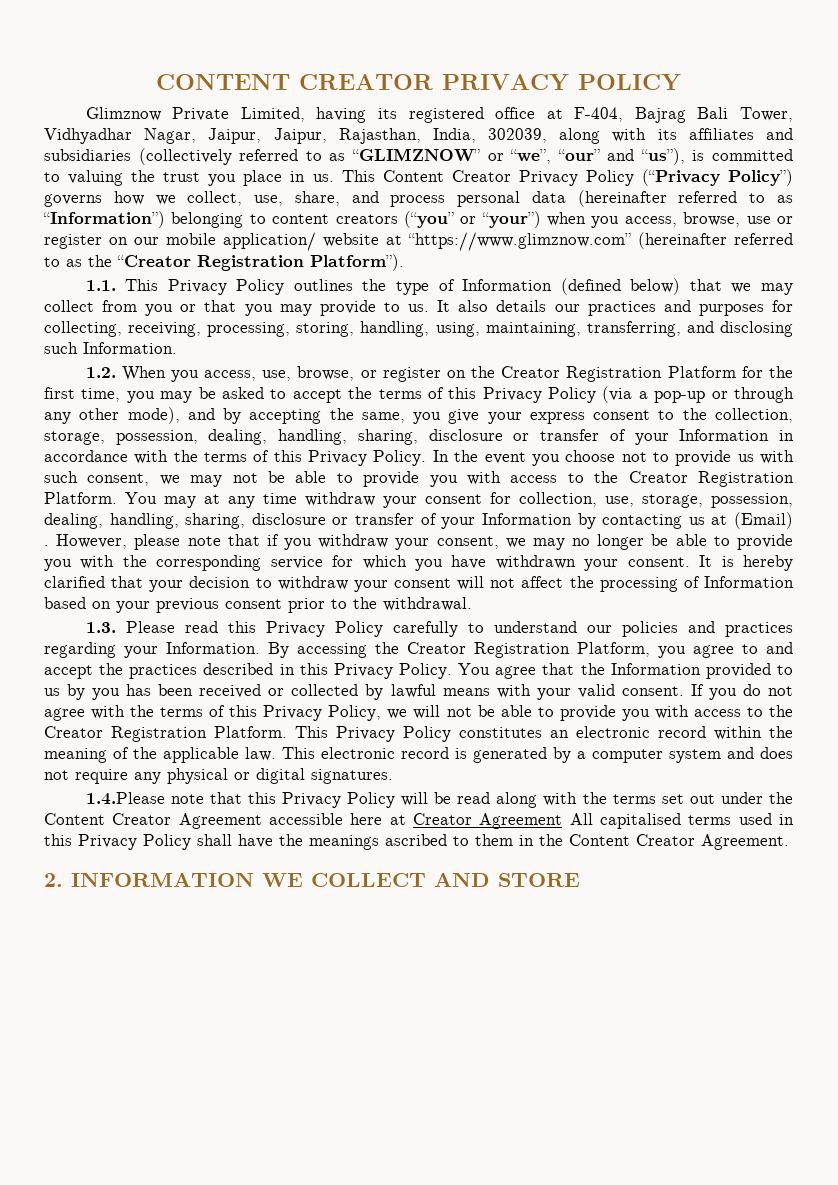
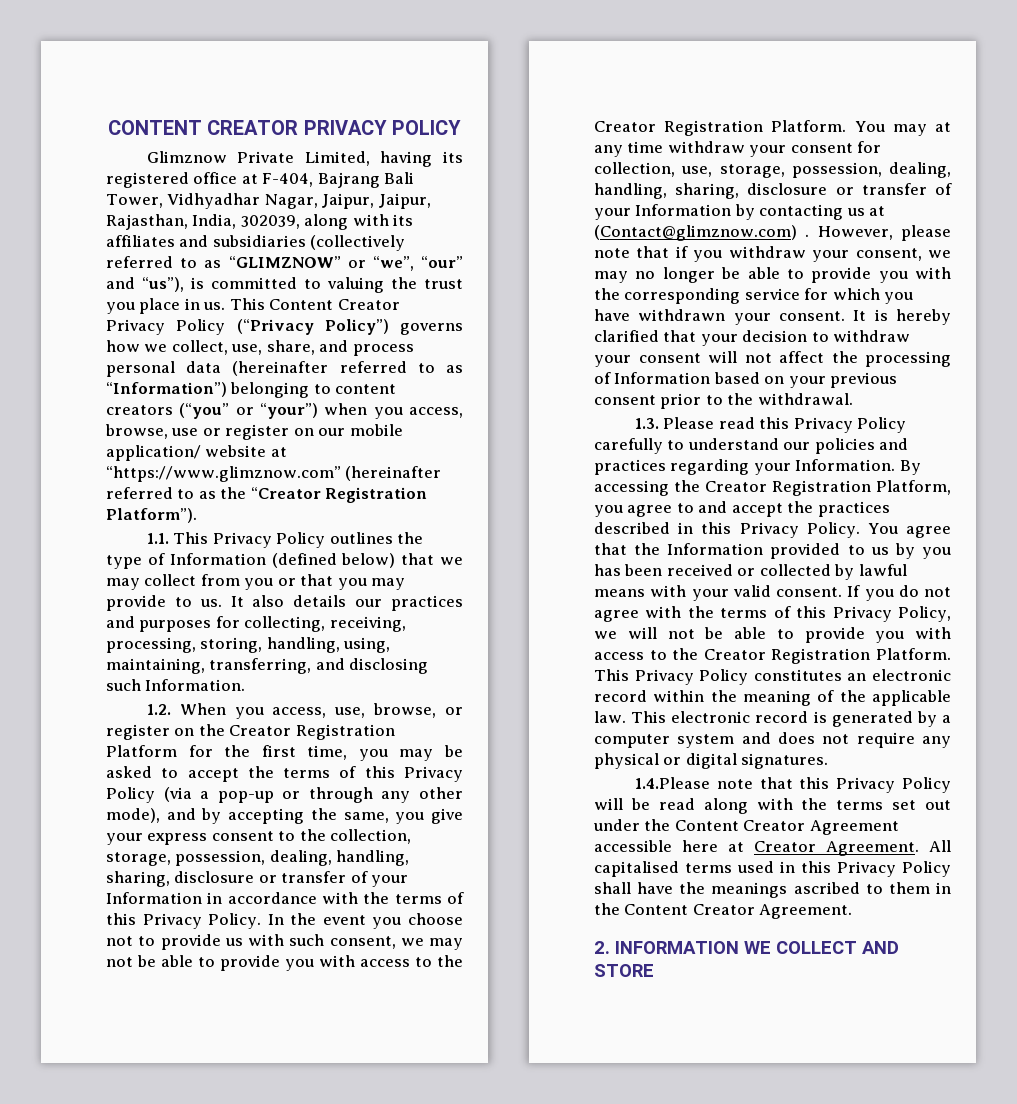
[634,107,686,123] Bajrag -> [317,172,380,188] Bajrang
[734,512,794,529] (Email) -> [594,225,797,241] (Contact@glimznow.com)
[479,813,563,829] Agreement -> [826,841,919,856] Agreement.

